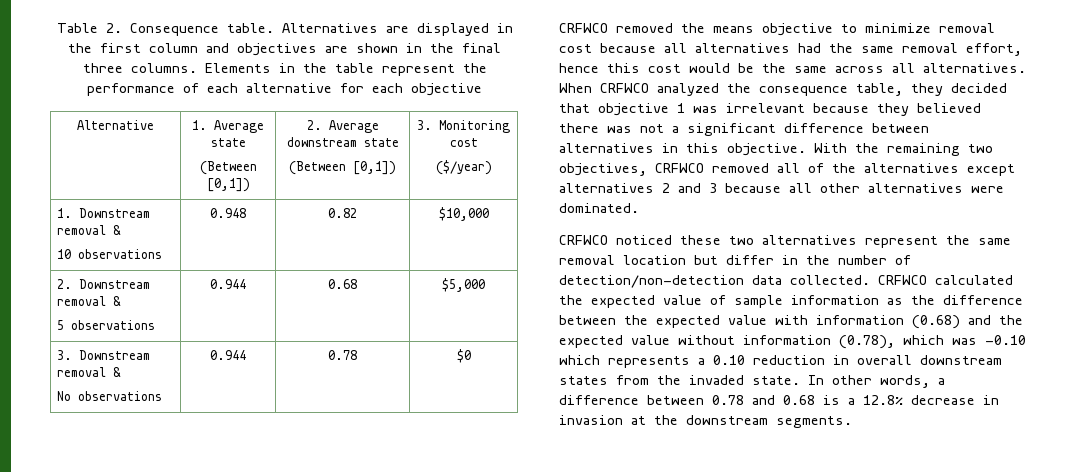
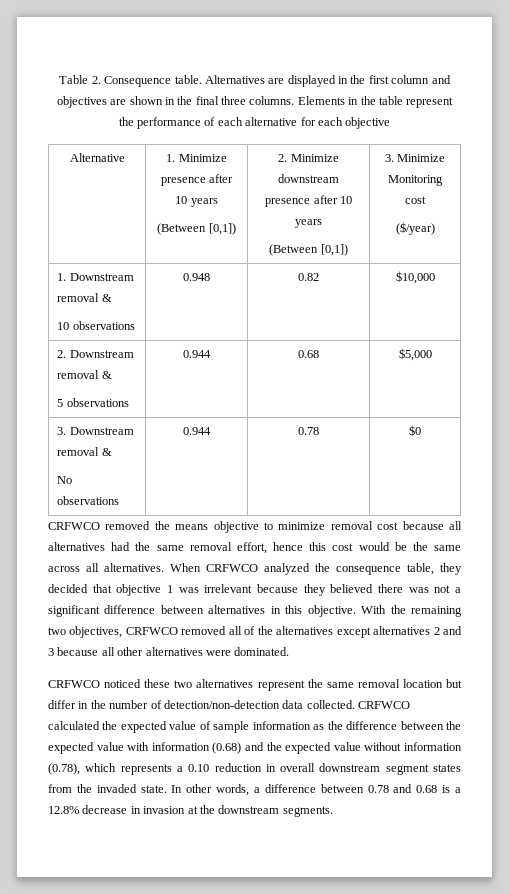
[213,120,264,133] [210,138,246,147] [199,161,257,175] [206,178,250,192] [306,120,379,133] [286,137,399,147] Average state // (Between [0,1]) | 2. Average downstream state -> [178,154,227,162] [160,174,234,186] [175,196,218,207] [157,223,236,235] [278,154,339,162] [278,174,339,183] [265,195,352,207] [295,219,322,228] Minimize presence after 10 years // (Between [0,1]) | 2. Minimize downstream presence after 10 years
(432, 125) none -> [397,154,446,162] Minimize
[952,335,1026,345] [559,355,600,365] was -0.10 which -> (117, 767) none
(1002, 360) none -> [385,764,429,775] segment

